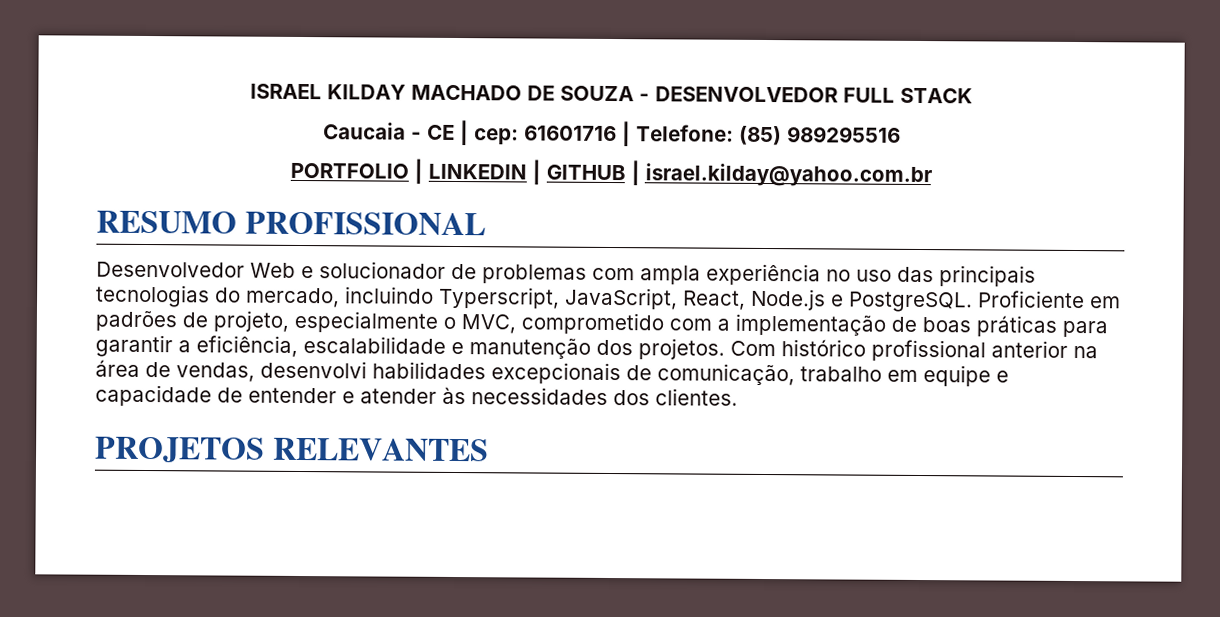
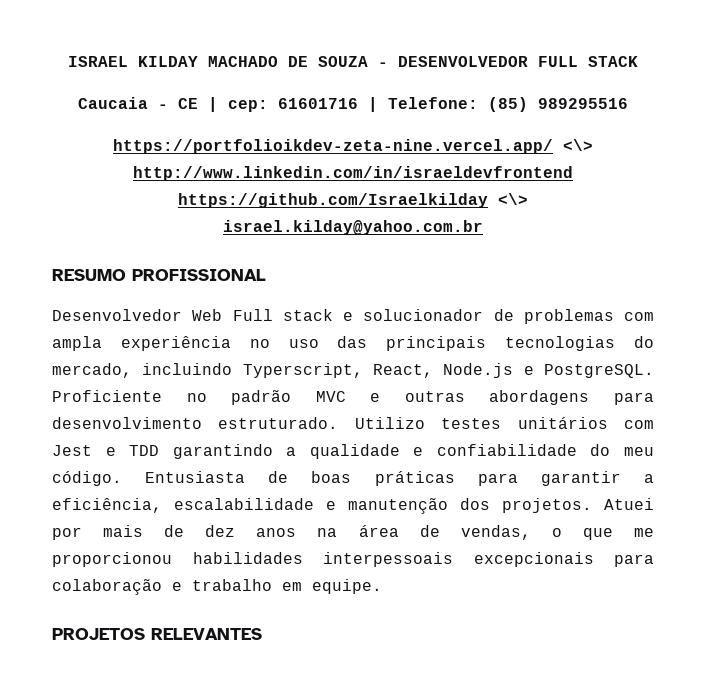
[289,158,640,186] PORTFOLIO | LINKEDIN | GITHUB | -> [113,139,593,154] [133,166,573,181] [178,193,528,208] https://portfolioikdev-zeta-nine.vercel.app/ <\> http://www.linkedin.com/in/israeldevfrontend https://github.com/Israelkilday <\>
(296, 270) none -> [232,309,333,321] Full stack
[564,287,678,310] JavaScript, -> (363, 370) none
[1090,296,1121,309] [95,310,886,336] em padrões de projeto, especialmente o MVC, comprometido com a implementação -> [186,390,654,405] [52,417,654,429] [52,444,654,459] [52,471,246,486] no padrão MVC e outras abordagens para desenvolvimento estruturado. Utilizo testes unitários com Jest e TDD garantindo a qualidade e confiabilidade do meu código. Entusiasta
[730,339,1098,362] [95,359,1009,387] [95,384,738,407] Com histórico profissional anterior na área de vendas, desenvolvi habilidades excepcionais de comunicação, trabalho em equipe e capacidade de entender e atender às necessidades dos clientes. -> [604,498,654,510] [52,525,655,540] [52,552,654,567] [52,579,382,595] Atuei por mais de dez anos na área de vendas, o que me proporcionou habilidades interpessoais excepcionais para colaboração e trabalho em equipe.

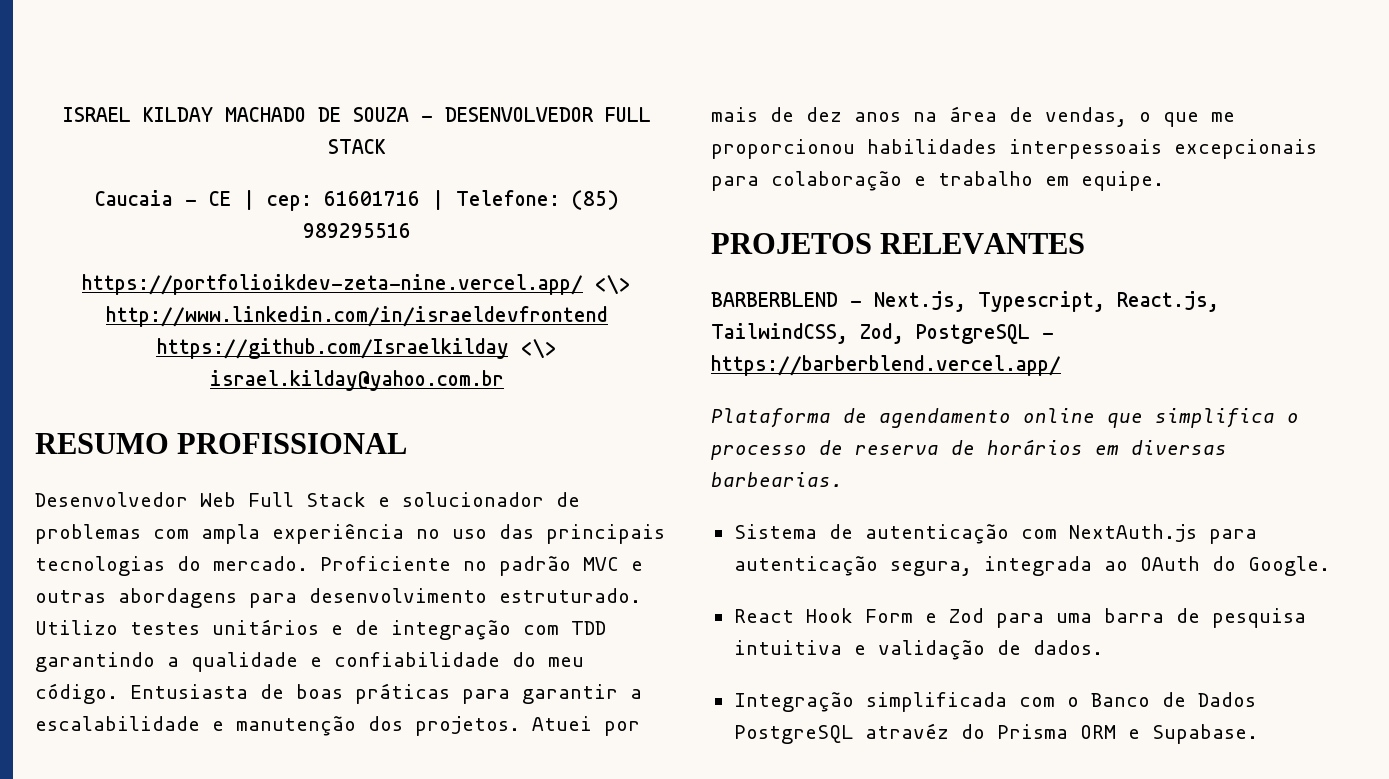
[282,309,333,321] stack -> [306,492,366,507] Stack
[52,363,654,378] mercado, incluindo Typerscript, React, Node.js e PostgreSQL. -> [213,556,308,571] mercado.
[623,420,654,429] [52,445,116,456] com Jest e -> [331,620,559,640] e de integração com
[52,498,162,513] eficiência, -> (642, 694) none
(262, 634) none -> [711,291,1219,312] [711,323,1054,344] [711,355,1061,376] [711,408,1299,428] [711,439,1227,460] [711,472,843,487] [733,524,1257,544] [733,556,1330,576] [733,608,1306,628] [733,640,1103,660] [733,692,1256,712] [733,723,1258,744] // BARBERBLEND - Next.js, Typescript, React.js, TailwindCSS, Zod, PostgreSQL - https://barberblend.vercel.app/ // Plataforma de agendamento online que simplifica o processo de reserva de horários em diversas barbearias. // Sistema de autenticação com NextAuth.js para autenticação segura, integrada ao OAuth do Google. // React Hook Form e Zod para uma barra de pesquisa intuitiva e validação de dados. // Integração simplificada com o Banco de Dados PostgreSQL atravéz do Prisma ORM e Supabase.

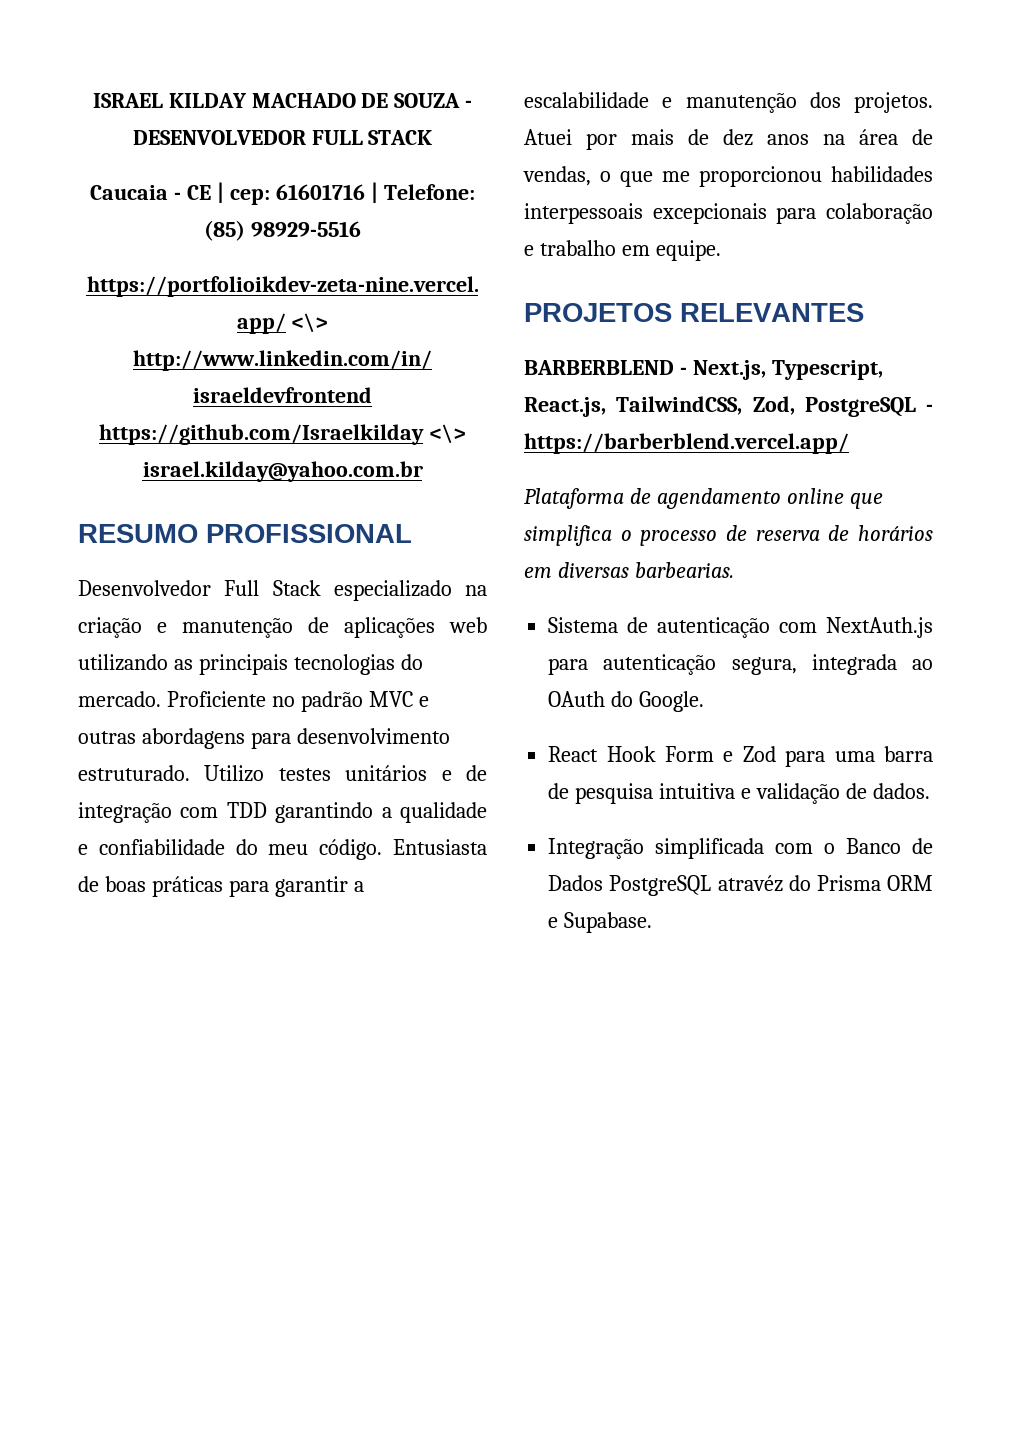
[302,223,411,238] 989295516 -> [250,221,361,237] 98929-5516
[200,492,236,507] Web -> (211, 588) none
[378,492,580,507] [35,524,534,544] e solucionador de problemas com ampla experiência no uso das -> [333,580,487,601] [78,617,487,638] [78,654,193,671] especializado na criação e manutenção de aplicações web utilizando as

